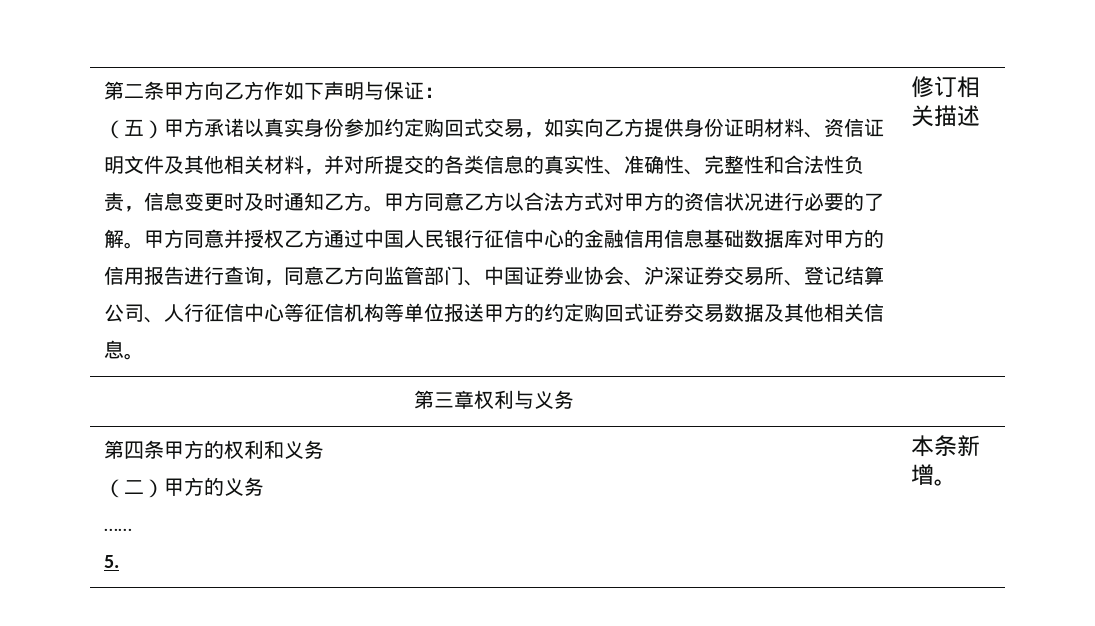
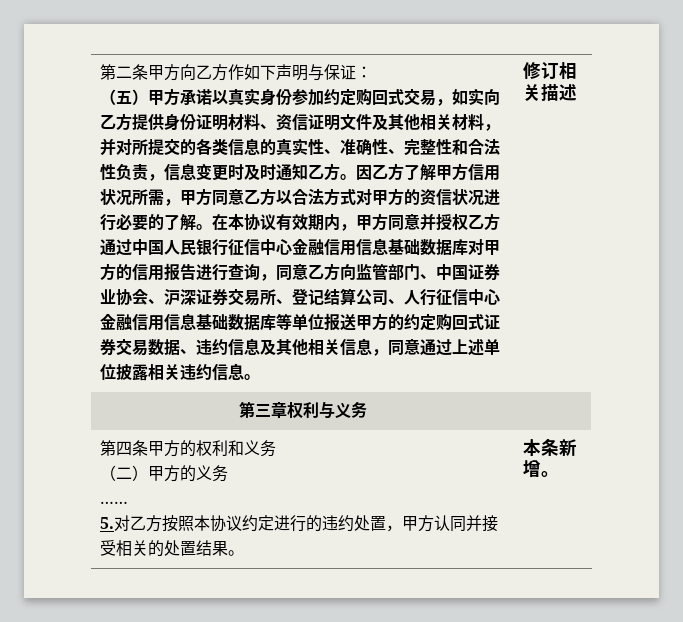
(384, 208) none -> [356,163,501,181] [100,189,181,206] 因乙方了解甲方信用状况所需，
(144, 245) none -> [212,213,357,231] 在本协议有效期内，
[563,229,584,248] 的 -> (293, 247) none
[283,303,384,322] 等征信机构 -> [100,313,277,331] 金融信用信息基础数据库
(764, 312) none -> [180,338,261,356] 、违约信息
(124, 349) none -> [372,339,501,356] [100,363,245,381] ，同意通过上述单位披露相关违约信息
(119, 561) none -> [114,515,499,532] [100,540,245,557] 对乙方按照本协议约定进行的违约处置，甲方认同并接受相关的处置结果。

